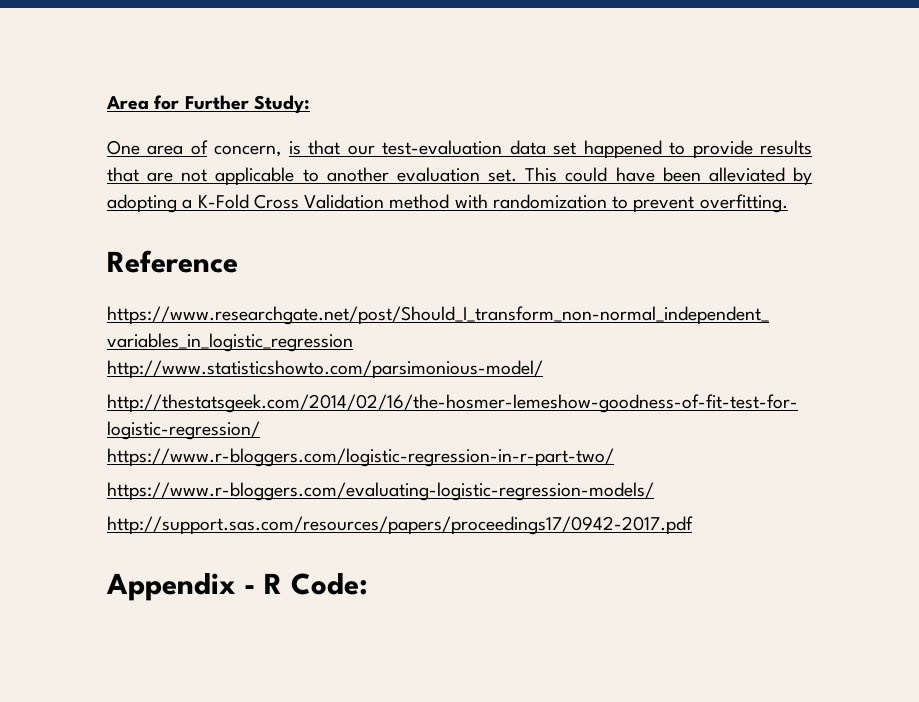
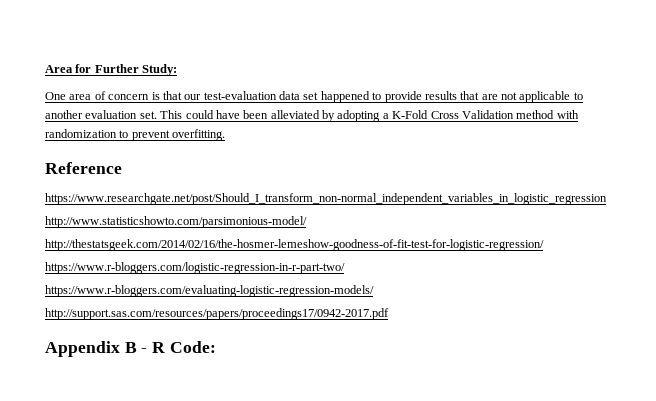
[214,145,282,157] concern, -> [108,94,150,100] concern
(236, 587) none -> [124,342,137,353] B

